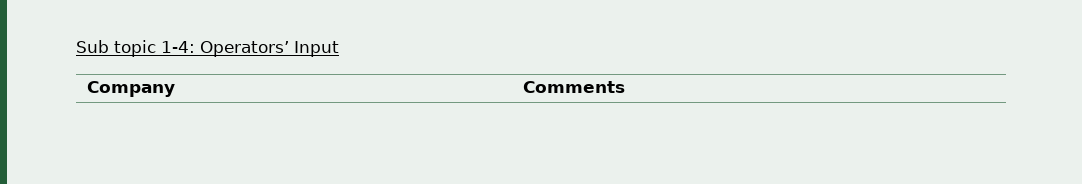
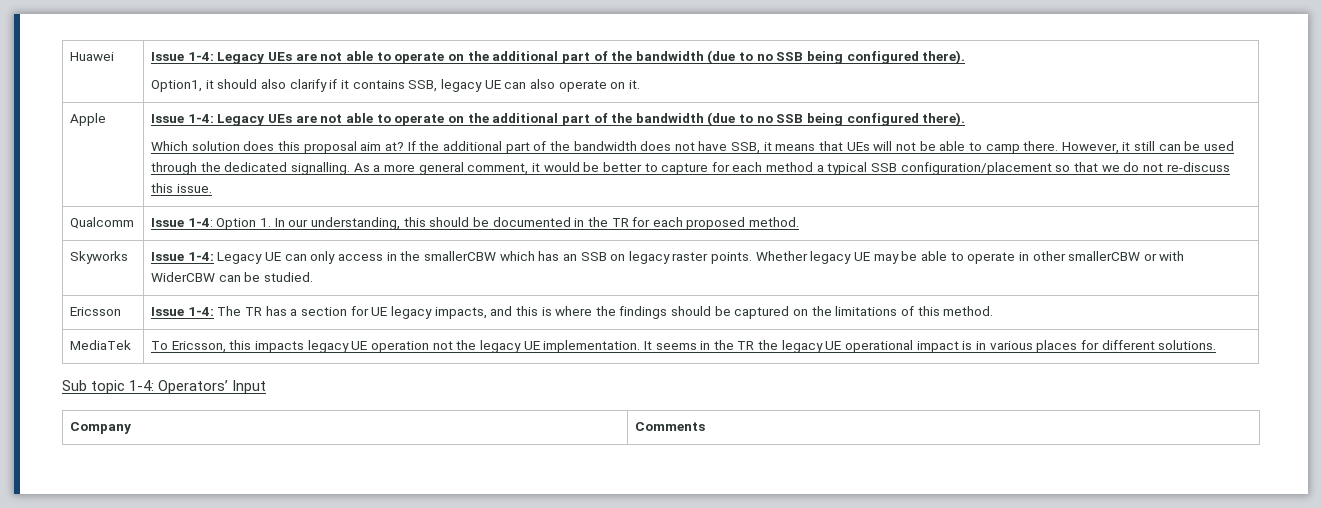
(76, 46) none -> [70,52,115,61] [151,50,966,64] [151,79,640,92] [70,113,107,126] [151,112,966,126] [151,141,1235,154] [151,162,1230,175] [151,183,212,193] [70,217,135,229] [151,217,800,230] [70,251,129,264] [151,251,1185,264] [151,272,314,282] [70,307,122,316] [151,306,994,319] [70,340,132,350] [151,340,1217,353] Huawei | Issue 1-4: Legacy UEs are not able to operate on the additional part of the bandwidth (due to no SSB being configured there). // Option1, it should also clarify if it contains SSB, legacy UE can also operate on it. // Apple | Issue 1-4: Legacy UEs are not able to operate on the additional part of the bandwidth (due to no SSB being configured there). // Which solution does this proposal aim at? If the additional part of the bandwidth does not have SSB, it means that UEs will not be able to camp there. However, it still can be used through the dedicated signalling. As a more general comment, it would be better to capture for each method a typical SSB configuration/placement so that we do not re-discuss this issue. // Qualcomm | Issue 1-4: Option 1. In our understanding, this should be documented in the TR for each proposed method. // Skyworks | Issue 1-4: Legacy UE can only access in the smallerCBW which has an SSB on legacy raster points. Whether legacy UE may be able to operate in other smallerCBW or with WiderCBW can be studied. // Ericsson | Issue 1-4: The TR has a section for UE legacy impacts, and this is where the findings should be captured on the limitations of this method. // MediaTek | To Ericsson, this impacts legacy UE operation not the legacy UE implementation. It seems in the TR the legacy UE operational impact is in various places for different solutions. //

